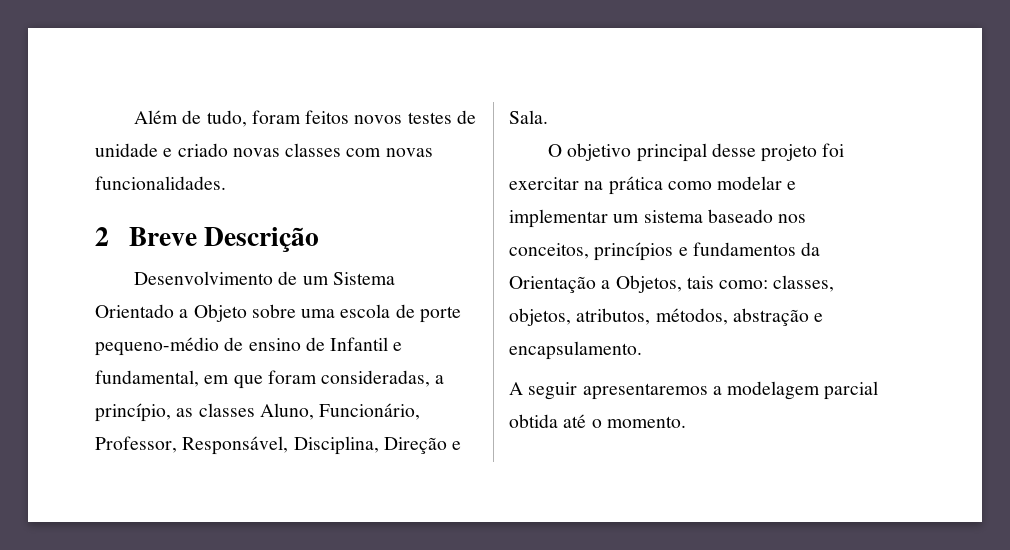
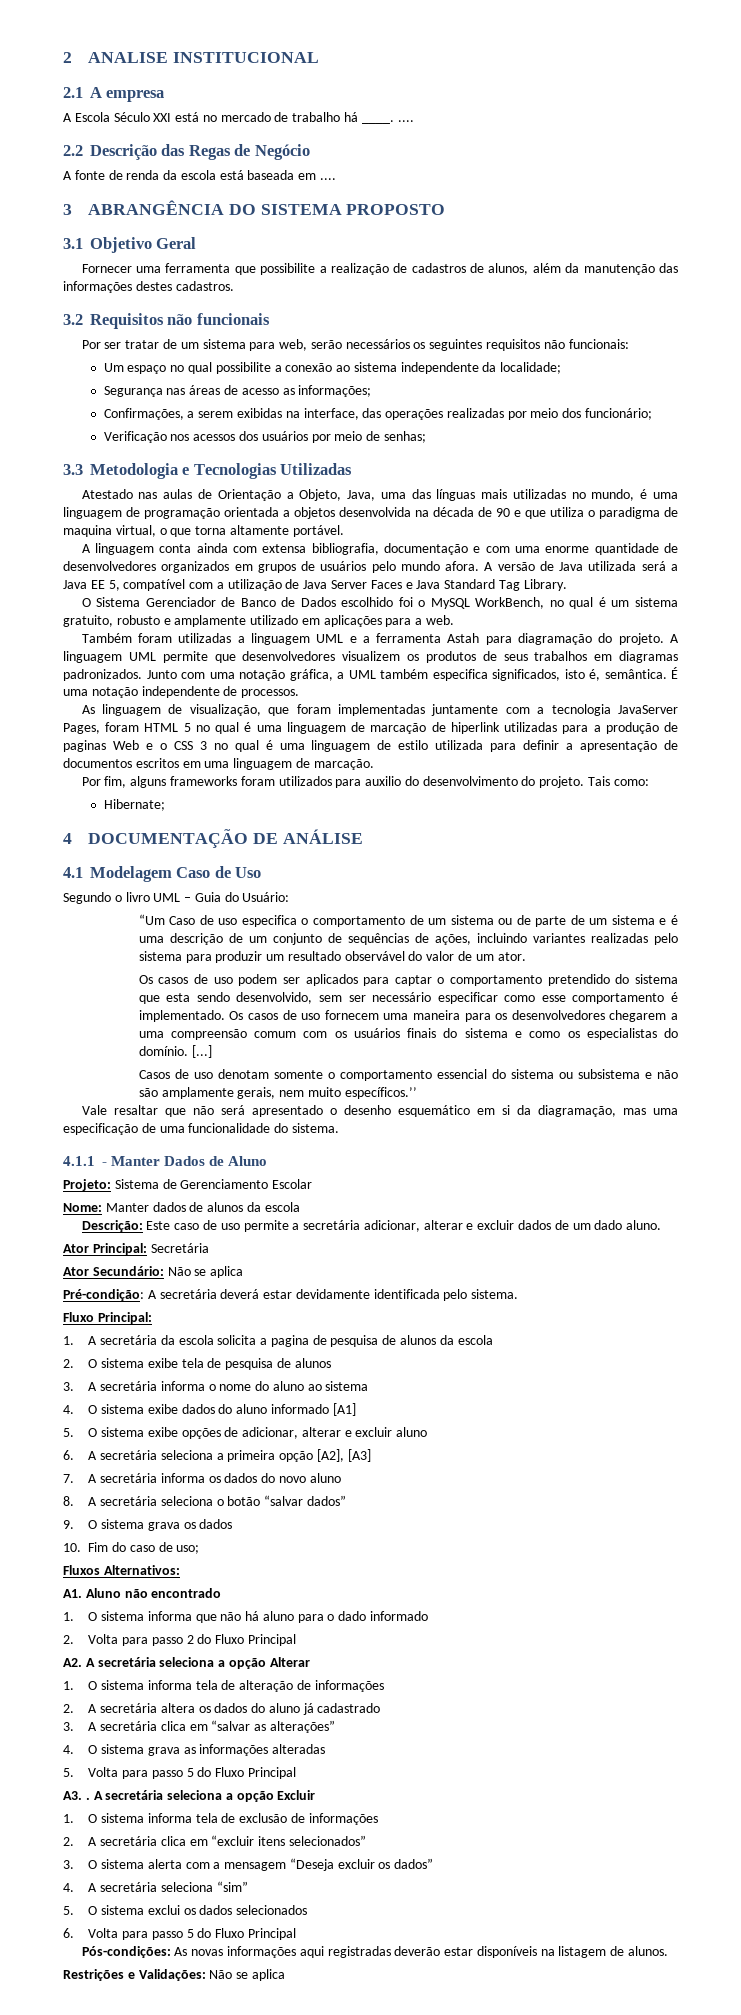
[134,110,476,127] [95,143,433,157] [95,176,226,190] [95,227,320,252] [134,271,395,285] [95,304,461,323] [95,337,403,356] [95,370,445,389] [95,403,421,422] [95,436,462,455] [509,110,548,124] [548,143,845,162] [509,176,797,195] [509,209,807,228] [509,242,821,261] [509,275,835,293] [509,308,824,326] [509,341,642,360] [509,381,879,400] [509,414,686,428] Além de tudo, foram feitos novos testes de unidade e criado novas classes com novas funcionalidades. // 2 Breve Descrição // Desenvolvimento de um Sistema Orientado a Objeto sobre uma escola de porte pequeno-médio de ensino de Infantil e fundamental, em que foram consideradas, a princípio, as classes Aluno, Funcionário, Professor, Responsável, Disciplina, Direção e Sala. // O objetivo principal desse projeto foi exercitar na prática como modelar e implementar um sistema baseado nos conceitos, princípios e fundamentos da Orientação a Objetos, tais como: classes, objetos, atributos, métodos, abstração e encapsulamento. // A seguir apresentaremos a modelagem parcial obtida até o momento. -> [63,52,319,63] [63,87,165,102] [63,112,414,124] [63,144,310,160] [63,170,337,180] [63,200,446,215] [63,237,197,253] [81,263,679,275] [63,281,234,293] [63,313,270,329] [81,339,629,351] [103,362,562,374] [103,385,372,397] [103,408,653,420] [103,431,426,443] [63,463,353,479] [81,489,678,501] [63,507,678,519] [63,525,344,537] [81,543,678,555] [63,561,678,573] [63,579,567,591] [81,597,678,609] [63,615,455,627] [81,633,679,645] [63,651,678,663] [63,667,678,681] [63,686,300,698] [81,704,678,716] [63,722,679,734] [63,740,679,752] [63,758,374,770] [81,776,649,788] [103,799,165,811] [63,829,363,848] [63,866,262,882] [63,892,290,904] [138,914,679,927] [138,933,678,945] [138,951,526,963] [138,974,678,986] [138,992,678,1004] [138,1010,678,1022] [138,1028,678,1040] [138,1045,212,1058] [138,1069,678,1081] [138,1087,417,1099] [81,1105,678,1117] [63,1123,339,1135] [63,1156,268,1166] [63,1179,313,1191] [63,1202,300,1212] [81,1220,662,1232] [63,1243,209,1255] [63,1266,244,1278] [63,1289,519,1301] [63,1312,152,1324] [63,1335,493,1347] [63,1358,331,1370] [63,1381,369,1391] [63,1403,356,1416] [63,1427,428,1439] [63,1449,371,1462] [63,1473,341,1483] [63,1495,346,1506] [63,1519,233,1531] [63,1542,200,1554] [63,1565,180,1575] [63,1588,222,1598] [63,1611,429,1623] [63,1634,296,1646] [63,1657,310,1669] [63,1680,384,1692] [63,1703,381,1715] [63,1720,335,1733] [63,1744,326,1756] [63,1767,296,1779] [63,1790,316,1802] [63,1813,378,1825] [63,1835,366,1846] [63,1858,434,1871] [63,1881,248,1892] [63,1905,308,1915] [63,1928,296,1940] [81,1946,669,1958] [63,1969,285,1981] 2 ANALISE INSTITUCIONAL // 2.1 A empresa // A Escola Século XXI está no mercado de trabalho há ____. .... // 2.2 Descrição das Regas de Negócio // A fonte de renda da escola está baseada em .... // 3 ABRANGÊNCIA DO SISTEMA PROPOSTO // 3.1 Objetivo Geral // Fornecer uma ferramenta que possibilite a realização de cadastros de alunos, além da manutenção das informações destes cadastros. // 3.2 Requisitos não funcionais // Por ser tratar de um sistema para web, serão necessários os seguintes requisitos não funcionais: // Um espaço no qual possibilite a conexão ao sistema independente da localidade; // Segurança nas áreas de acesso as informações; // Confirmações, a serem exibidas na interface, das operações realizadas por meio dos funcionário; // Verificação nos acessos dos usuários por meio de senhas; // 3.3 Metodologia e Tecnologias Utilizadas // Atestado nas aulas de Orientação a Objeto, Java, uma das línguas mais utilizadas no mundo, é uma linguagem de programação orientada a objetos desenvolvida na década de 90 e que utiliza o paradigma de maquina virtual, o que torna altamente portável. // A linguagem conta ainda com extensa bibliografia, documentação e com uma enorme quantidade de desenvolvedores organizados em grupos de usuários pelo mundo afora. A versão de Java utilizada será a Java EE 5, compatível com a utilização de Java Server Faces e Java Standard Tag Library. // O Sistema Gerenciador de Banco de Dados escolhido foi o MySQL WorkBench, no qual é um sistema gratuito, robusto e amplamente utilizado em aplicações para a web. // Também foram utilizadas a linguagem UML e a ferramenta Astah para diagramação do projeto. A linguagem UML permite que desenvolvedores visualizem os produtos de seus trabalhos em diagramas padronizados. Junto com uma notação gráfica, a UML também especifica significados, isto é, semântica. É uma notação independente de processos. // As linguagem de visualização, que foram implementadas juntamente com a tecnologia JavaServer Pages, foram HTML 5 no qual é uma linguagem de marcação de hiperlink utilizadas para a produção de paginas Web e o CSS 3 no qual é uma linguagem de estilo utilizada para definir a apresentação de documentos escritos em uma linguagem de marcação. // Por fim, alguns frameworks foram utilizados para auxilio do desenvolvimento do projeto. Tais como: // Hibernate; // 4 DOCUMENTAÇÃO DE ANÁLISE // 4.1 Modelagem Caso de Uso // Segundo o livro UML – Guia do Usuário: // “Um Caso de uso especifica o comportamento de um sistema ou de parte de um sistema e é uma descrição de um conjunto de sequências de ações, incluindo variantes realizadas pelo sistema para produzir um resultado observável do valor de um ator. // Os casos de uso podem ser aplicados para captar o comportamento pretendido do sistema que esta sendo desenvolvido, sem ser necessário especificar como esse comportamento é implementado. Os casos de uso fornecem uma maneira para os desenvolvedores chegarem a uma compreensão comum com os usuários finais do sistema e como os especialistas do domínio. [...] // Casos de uso denotam somente o comportamento essencial do sistema ou subsistema e não são amplamente gerais, nem muito específicos.’’ // Vale resaltar que não será apresentado o desenho esquemático em si da diagramação, mas uma especificação de uma funcionalidade do sistema. // 4.1.1 - Manter Dados de Aluno // Projeto: Sistema de Gerenciamento Escolar // Nome: Manter dados de alunos da escola // Descrição: Este caso de uso permite a secretária adicionar, alterar e excluir dados de um dado aluno. // Ator Principal: Secretária // Ator Secundário: Não se aplica // Pré-condição: A secretária deverá estar devidamente identificada pelo sistema. // Fluxo Principal: // 1. A secretária da escola solicita a pagina de pesquisa de alunos da escola // 2. O sistema exibe tela de pesquisa de alunos // 3. A secretária informa o nome do aluno ao sistema // 4. O sistema exibe dados do aluno informado [A1] // 5. O sistema exibe opções de adicionar, alterar e excluir aluno // 6. A secretária seleciona a primeira opção [A2], [A3] // 7. A secretária informa os dados do novo aluno // 8. A secretária seleciona o botão “salvar dados” // 9. O sistema grava os dados // 10. Fim do caso de uso; // Fluxos Alternativos: // A1. Aluno não encontrado // 1. O sistema informa que não há aluno para o dado informado // 2. Volta para passo 2 do Fluxo Principal // A2. A secretária seleciona a opção Alterar // 1. O sistema informa tela de alteração de informações // 2. A secretária altera os dados do aluno já cadastrado // 3. A secretária clica em “salvar as alterações” // 4. O sistema grava as informações alteradas // 5. Volta para passo 5 do Fluxo Principal // A3. . A secretária seleciona a opção Excluir // 1. O sistema informa tela de exclusão de informações // 2. A secretária clica em “excluir itens selecionados” // 3. O sistema alerta com a mensagem “Deseja excluir os dados” // 4. A secretária seleciona “sim” // 5. O sistema exclui os dados selecionados // 6. Volta para passo 5 do Fluxo Principal // Pós-condições: As novas informações aqui registradas deverão estar disponíveis na listagem de alunos. // Restrições e Validações: Não se aplica

